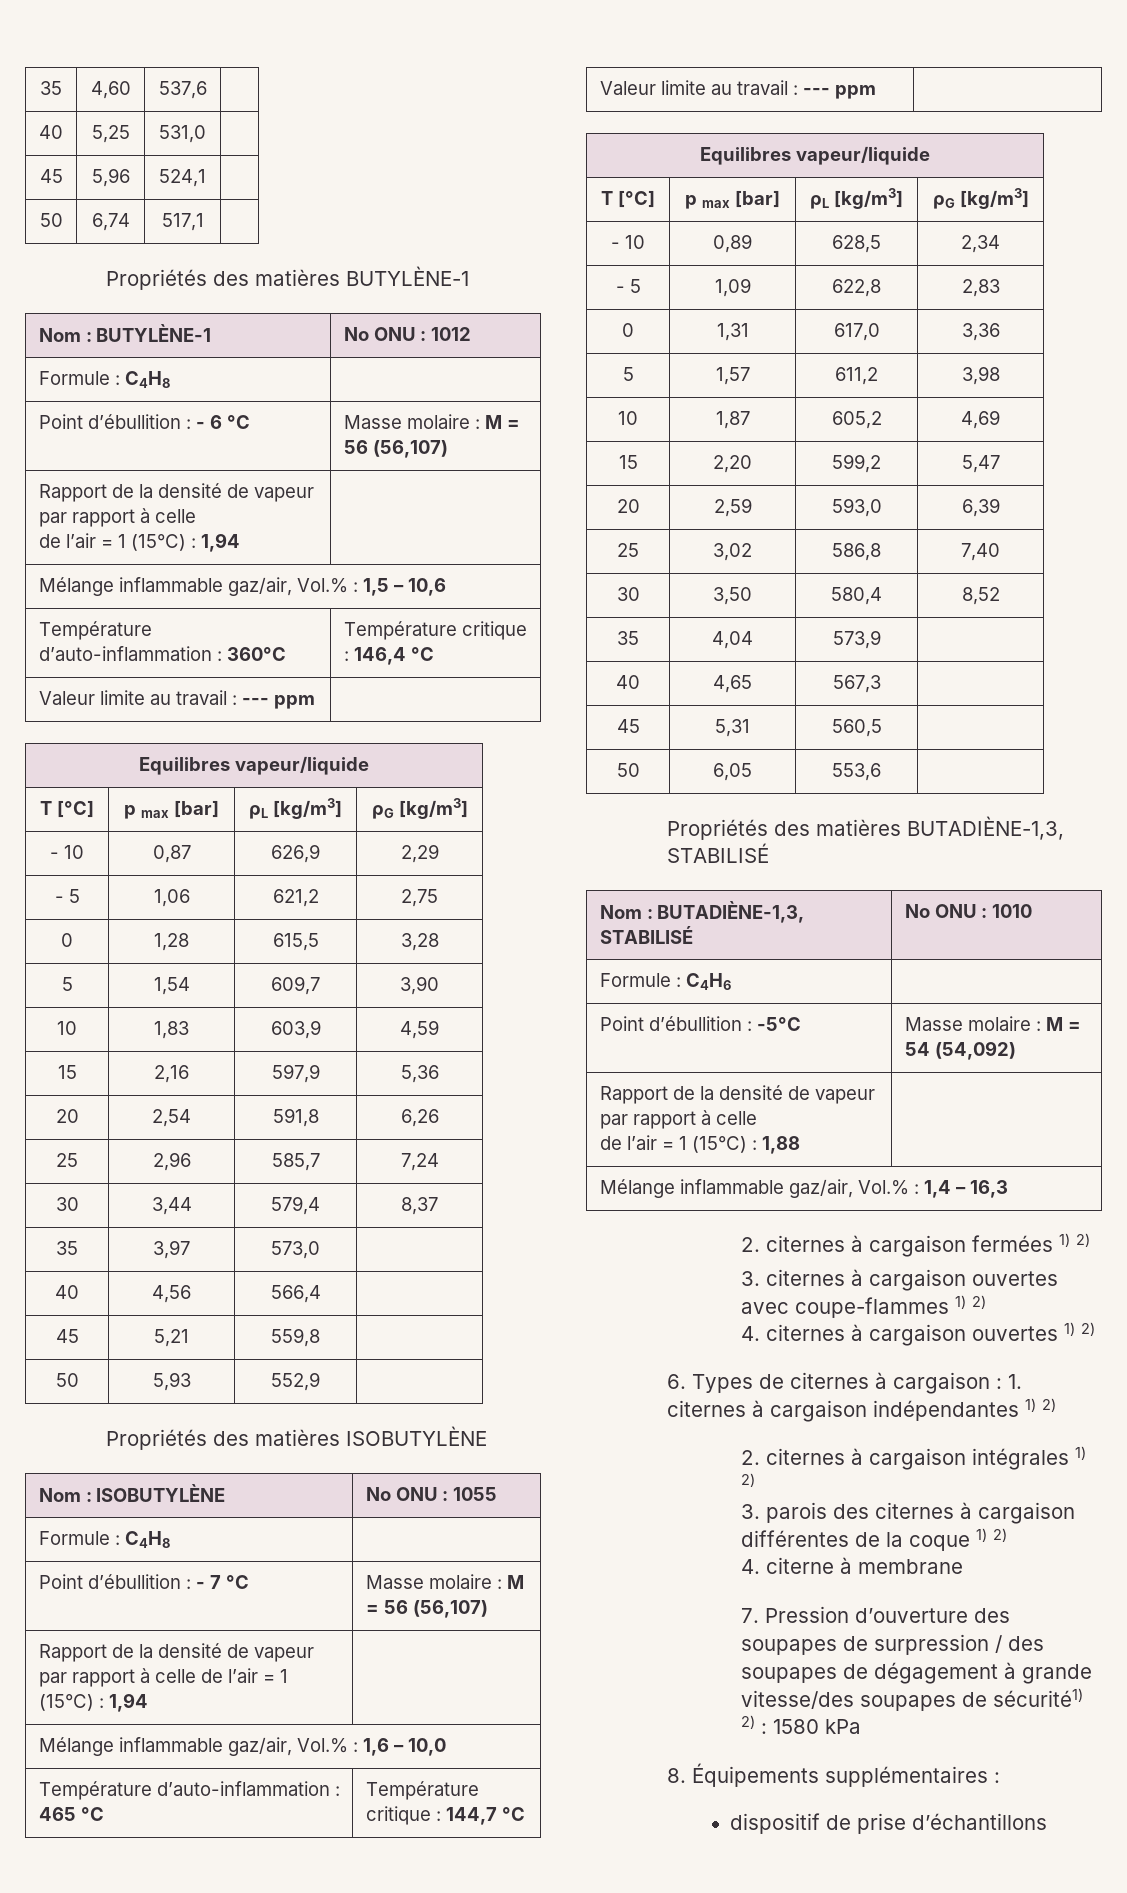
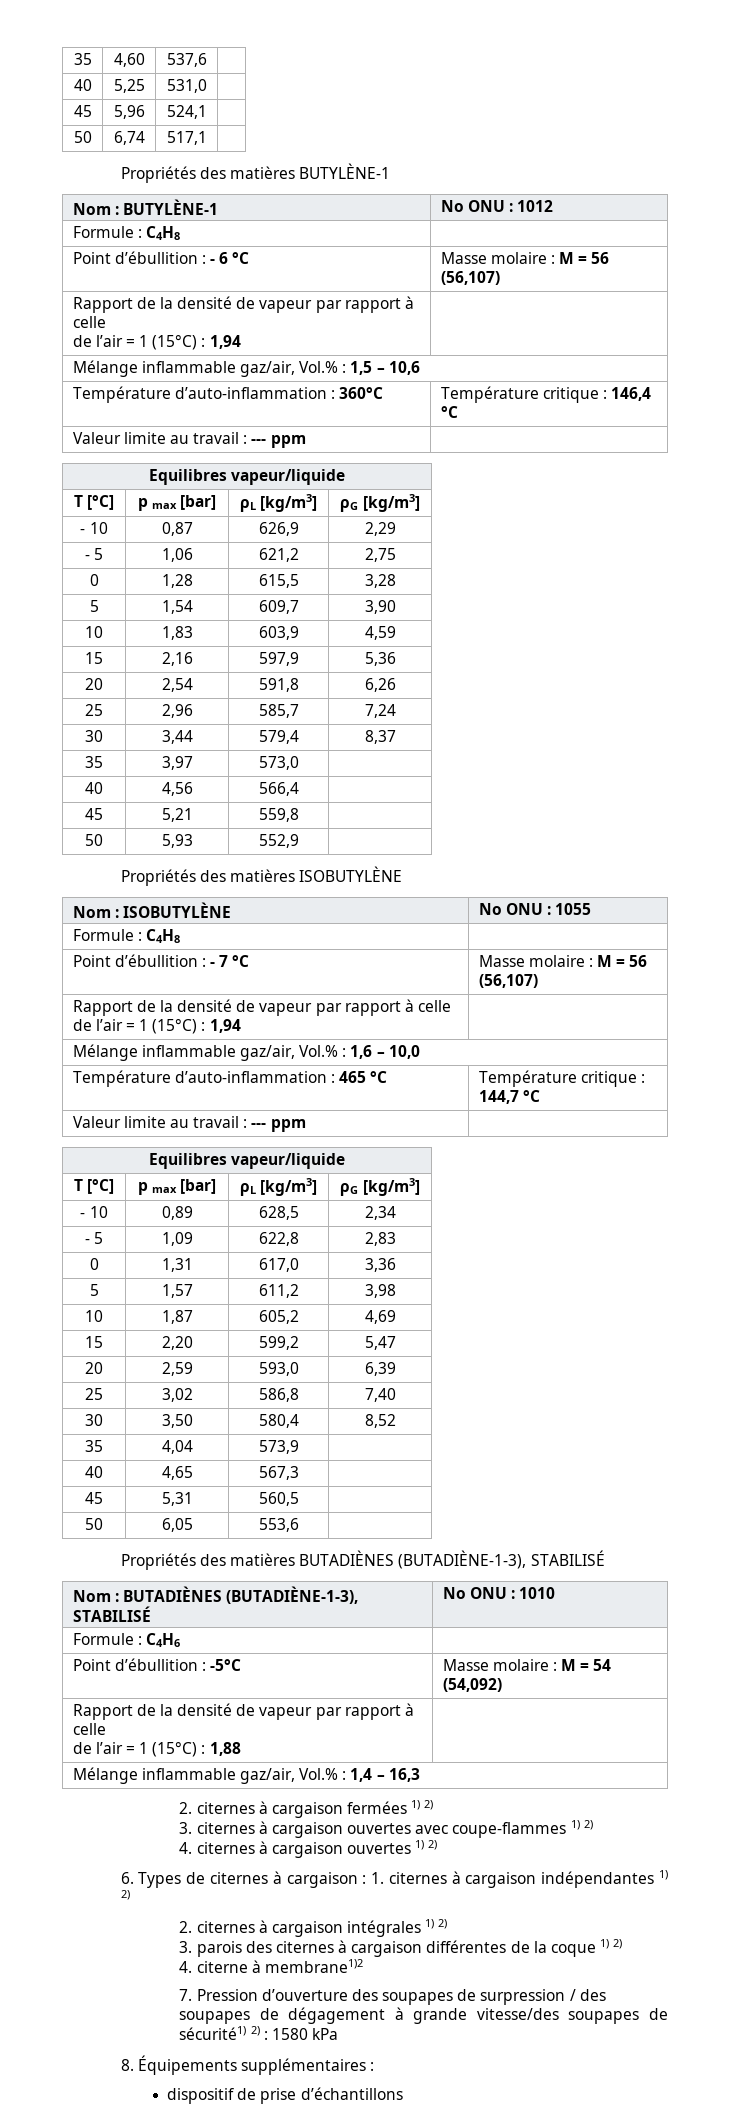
[907,816,1065,840] BUTADIÈNE-1,3, -> [299,1550,527,1569] BUTADIÈNES (BUTADIÈNE-1-3),
[657,901,805,923] BUTADIÈNE-1,3, -> [122,1586,359,1604] BUTADIÈNES (BUTADIÈNE-1-3),
[857,1559,963,1574] membrane -> [264,1959,363,1973] membrane1)2

